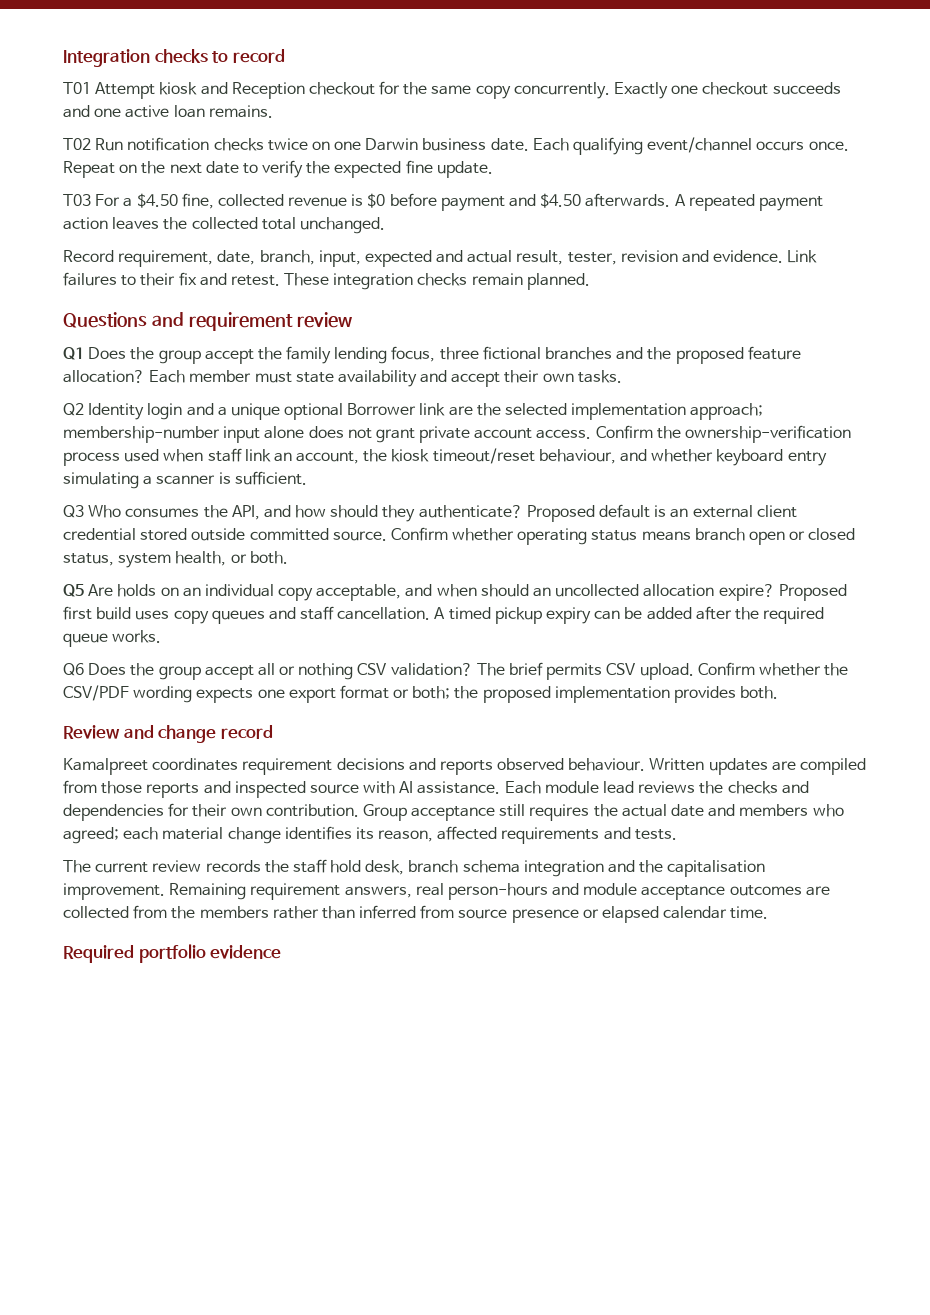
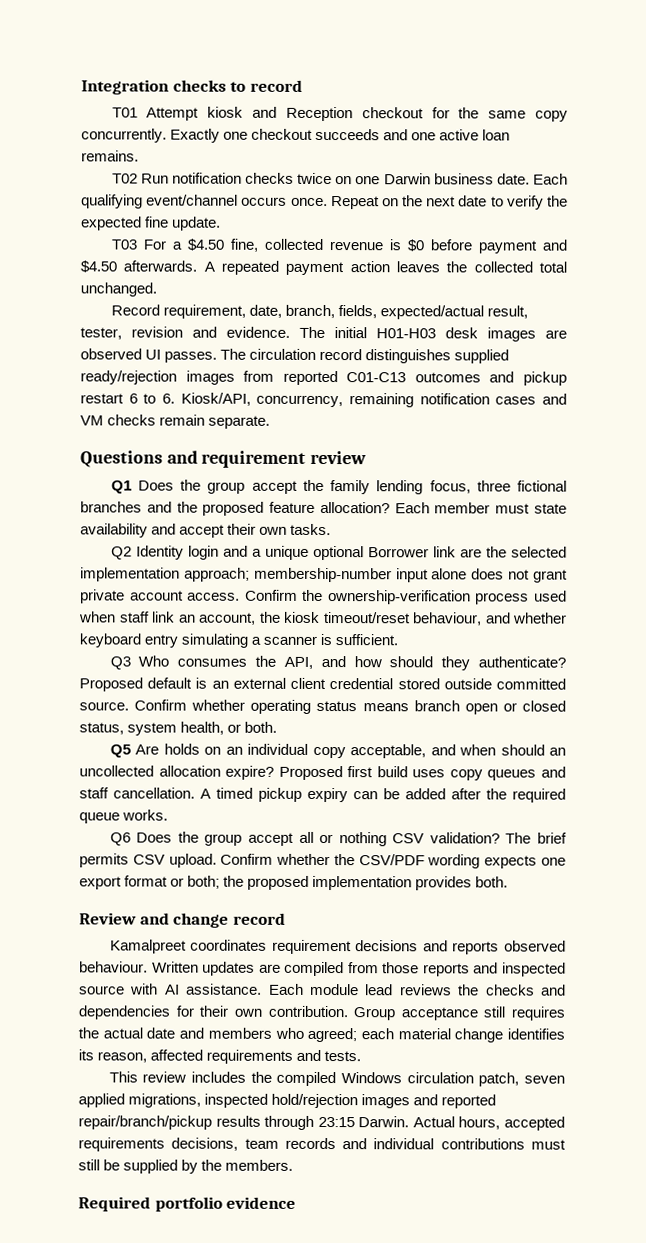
[318,250,513,267] input, expected and actual -> [337,305,484,320] fields, expected/actual
[787,250,818,263] [63,272,414,290] Link failures to their fix and retest. These integration -> [299,326,567,342] [80,348,510,364] [80,370,567,386] [80,392,568,408] [80,415,104,426] The initial H01-H03 desk images are observed UI passes. The circulation record distinguishes supplied ready/rejection images from reported C01-C13 outcomes and pickup restart 6 to 6. Kiosk/API, concurrency, remaining notification cases and VM
[526,273,590,290] planned. -> [208,415,271,429] separate.
[63,859,766,877] [63,883,830,900] [63,905,769,923] The current review records the staff hold desk, branch schema integration and the capitalisation improvement. Remaining requirement answers, real person-hours and module acceptance outcomes are collected from the members rather than inferred from source presence or elapsed calendar time. -> [108,1071,565,1087] [78,1093,497,1109] [78,1115,565,1131] [78,1137,566,1152] [78,1159,294,1174] This review includes the compiled Windows circulation patch, seven applied migrations, inspected hold/rejection images and reported repair/branch/pickup results through 23:15 Darwin. Actual hours, accepted requirements decisions, team records and individual contributions must still be supplied by the members.

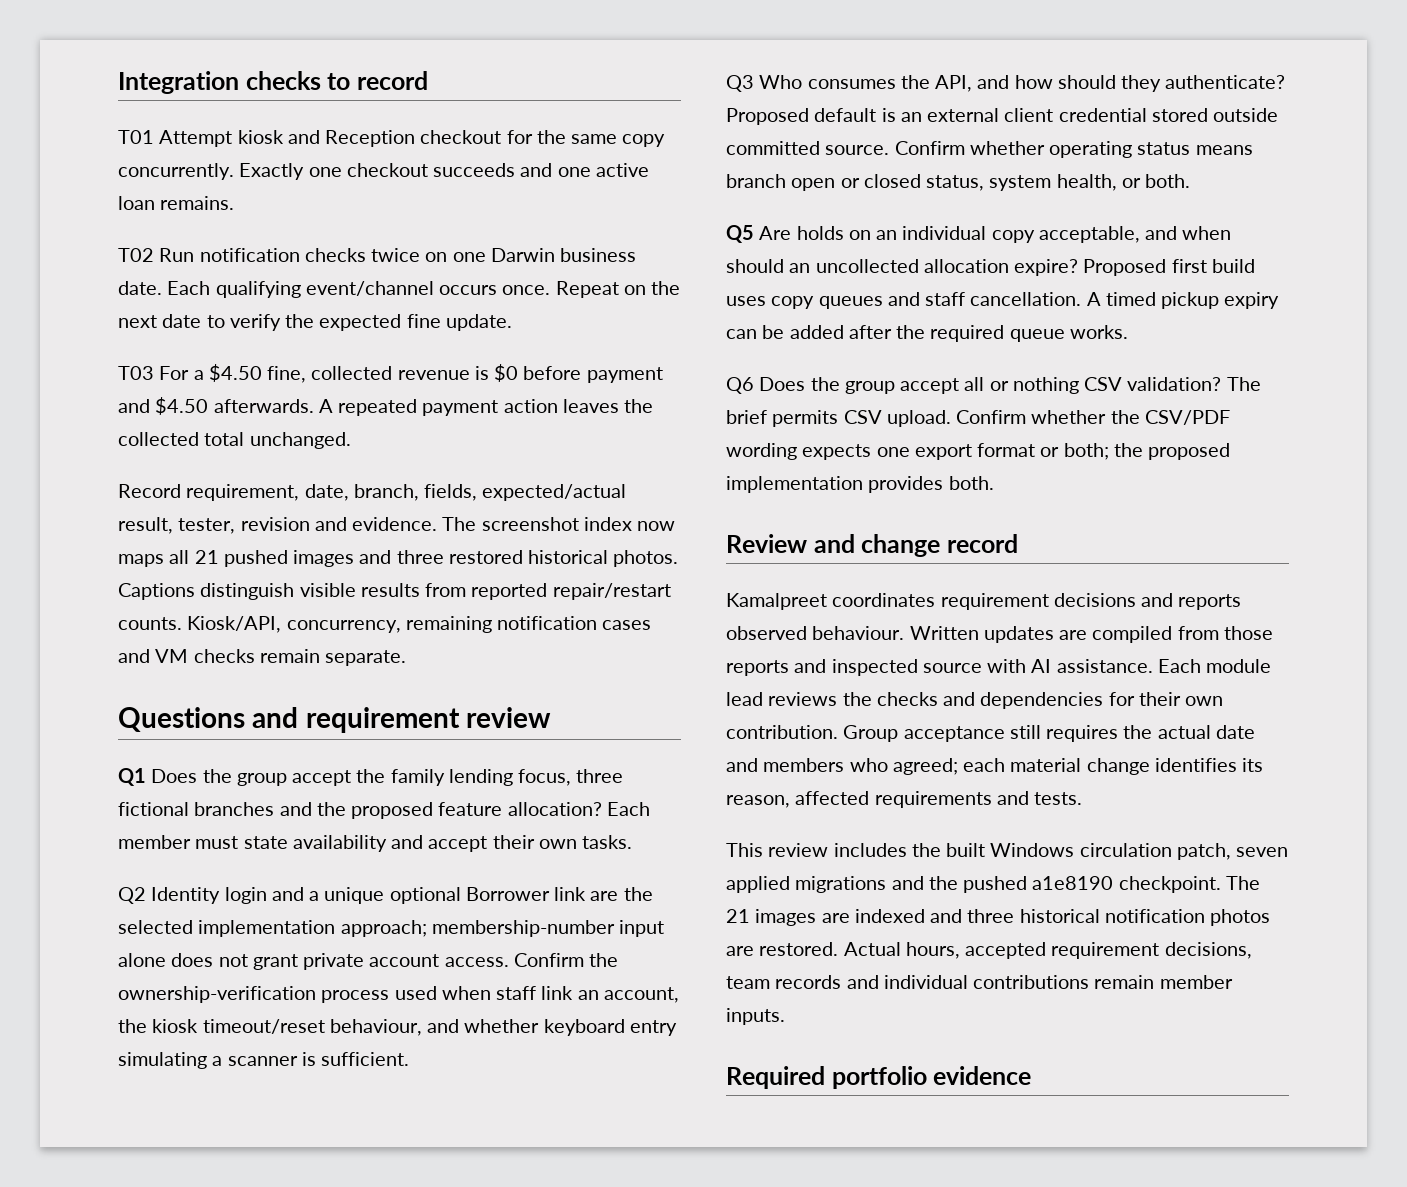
[334,327,567,342] [80,348,510,364] [80,370,567,386] [80,393,175,404] initial H01-H03 desk images are observed UI passes. The circulation record distinguishes supplied ready/rejection images from reported C01-C13 outcomes and pickup restart 6 to 6. -> [481,517,676,531] [118,550,679,567] [118,583,671,600] [118,617,182,630] screenshot index now maps all 21 pushed images and three restored historical photos. Captions distinguish visible results from reported repair/restart counts.
[276,1071,337,1087] compiled -> [946,843,986,857] built
[128,1093,497,1109] [78,1115,410,1130] migrations, inspected hold/rejection images and reported repair/branch/pickup results through 23:15 Darwin. -> [795,876,1260,893] [726,909,1271,926] [726,942,839,956] migrations and the pushed a1e8190 checkpoint. The 21 images are indexed and three historical notification photos are restored.
[78,1137,165,1152] requirements -> [1051,942,1160,959] requirement
[531,1139,566,1150] [78,1159,294,1174] must still be supplied by the members. -> [1094,975,1233,989] [726,1008,785,1025] remain member inputs.

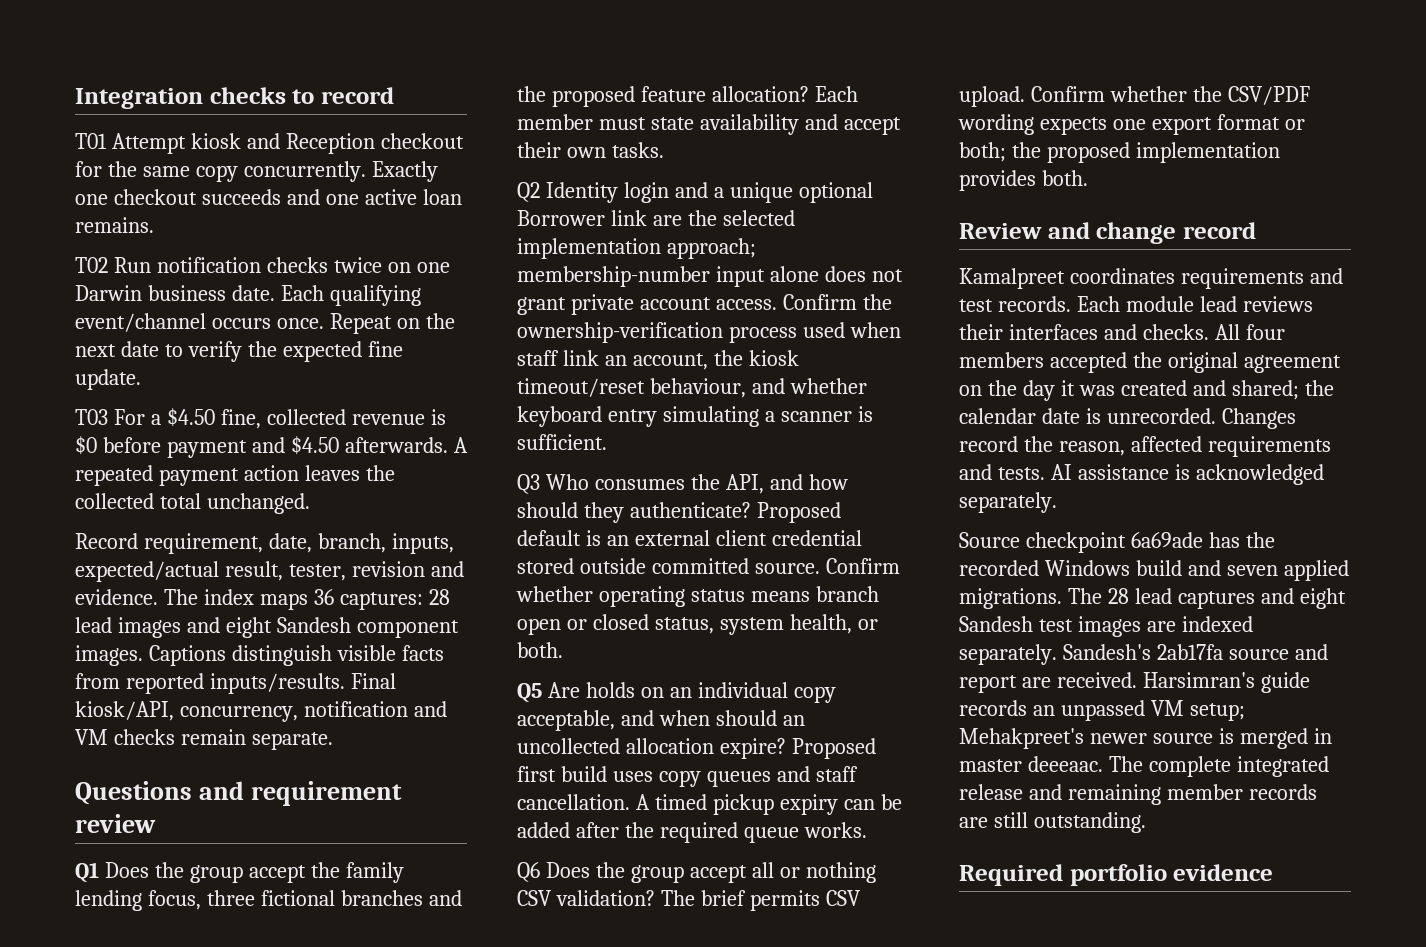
[424,484,478,501] fields, -> [391,533,454,554] inputs,
[481,517,676,531] [118,550,679,567] screenshot index now maps all 21 pushed images and three restored historical photos. -> [203,589,450,610] [75,617,459,638] [75,645,143,666] index maps 36 captures: 28 lead images and eight Sandesh component images.
[360,583,420,597] results -> [401,645,444,661] facts
[552,583,671,600] [118,616,652,633] repair/restart counts. Kiosk/API, concurrency, remaining notification cases -> [209,673,396,694] [75,701,408,722] inputs/results. Final kiosk/API, concurrency, notification
[940,593,1242,610] [726,626,1273,643] [726,659,1272,676] [726,692,1224,709] [726,725,1255,742] [726,758,1264,775] requirement decisions and reports observed behaviour. Written updates are compiled from those reports and inspected source with AI assistance. Each module lead reviews the checks and dependencies for their own contribution. Group acceptance still requires the actual date and members who agreed; each material change identifies its -> [1180,268,1343,289] [959,296,1313,312] [959,324,1285,340] [959,352,1341,373] [959,380,1334,401] [959,408,1296,429] [959,436,1053,452] requirements and test records. Each module lead reviews their interfaces and checks. All four members accepted the original agreement on the day it was created and shared; the calendar date is unrecorded. Changes record the
[726,843,1289,860] [726,876,1260,893] [726,909,1271,926] [726,942,1252,959] [726,975,1233,989] [726,1008,785,1025] // This review includes the built Windows circulation patch, seven applied migrations and the pushed a1e8190 checkpoint. The 21 images are indexed and three historical notification photos are restored. Actual hours, accepted requirement decisions, team records and individual contributions remain member inputs. -> [1050,464,1324,485] [959,492,1057,513] [959,532,1275,553] [959,560,1349,581] [959,588,1346,609] [959,616,1253,637] [959,644,1328,665] [959,672,1310,693] [959,700,1245,721] [959,728,1332,749] [959,756,1329,777] [959,784,1317,805] [959,812,1146,833] AI assistance is acknowledged separately. // Source checkpoint 6a69ade has the recorded Windows build and seven applied migrations. The 28 lead captures and eight Sandesh test images are indexed separately. Sandesh's 2ab17fa source and report are received. Harsimran's guide records an unpassed VM setup; Mehakpreet's newer source is merged in master deeeaac. The complete integrated release and remaining member records are still outstanding.

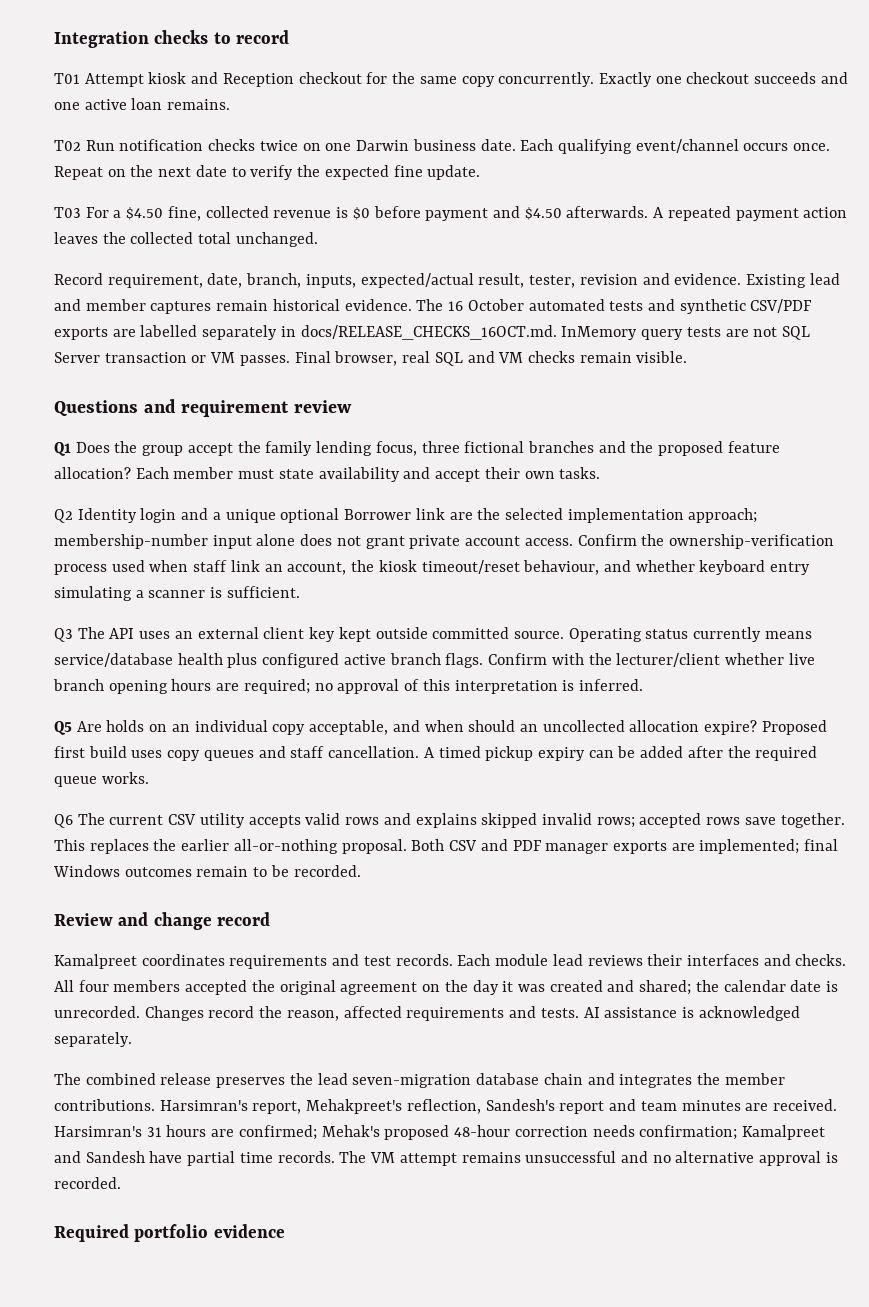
[163,589,450,610] [75,617,459,638] [75,645,444,666] [75,673,396,694] [75,701,408,722] The index maps 36 captures: 28 lead images and eight Sandesh component images. Captions distinguish visible facts from reported inputs/results. Final kiosk/API, concurrency, notification -> [745,273,840,288] [54,299,813,314] [54,325,810,340] [54,351,463,366] Existing lead and member captures remain historical evidence. The 16 October automated tests and synthetic CSV/PDF exports are labelled separately in docs/RELEASE_CHECKS_16OCT.md. InMemory query tests are not SQL Server transaction or VM passes. Final browser, real SQL
[251,732,333,750] separate. -> [636,351,688,363] visible.
[545,474,848,494] [517,502,841,523] [517,530,601,546] Who consumes the API, and how should they authenticate? Proposed default is -> [77,627,171,639] The API uses
[771,530,862,546] [517,558,574,574] credential stored -> [309,627,371,642] key kept
[825,558,900,574] [516,586,879,607] [517,614,878,635] [517,642,563,658] Confirm whether operating status means branch open or closed status, system health, or both. -> [568,627,812,642] [54,653,815,668] [53,679,643,694] Operating status currently means service/database health plus configured active branch flags. Confirm with the lecturer/client whether live branch opening hours are required; no approval of this interpretation is inferred.
[545,862,876,883] [517,890,861,911] [959,86,1310,107] [958,114,1305,135] [959,142,1280,163] [959,170,1088,191] Does the group accept all or nothing CSV validation? The brief permits CSV upload. Confirm whether the CSV/PDF wording expects one export format or both; the proposed implementation provides both. -> [77,813,845,828] [54,839,839,854] [53,865,361,877] The current CSV utility accepts valid rows and explains skipped invalid rows; accepted rows save together. This replaces the earlier all-or-nothing proposal. Both CSV and PDF manager exports are implemented; final Windows outcomes remain to be recorded.
[959,532,1275,553] [959,560,1349,581] [959,588,1346,609] [959,616,1253,637] [959,644,1328,665] [959,672,1310,693] [959,700,1245,721] [959,728,1332,749] [959,756,1329,777] [959,784,1317,805] [959,812,1146,833] Source checkpoint 6a69ade has the recorded Windows build and seven applied migrations. The 28 lead captures and eight Sandesh test images are indexed separately. Sandesh's 2ab17fa source and report are received. Harsimran's guide records an unpassed VM setup; Mehakpreet's newer source is merged in master deeeaac. The complete integrated release and remaining member records are still outstanding. -> [54,1073,785,1088] [54,1099,837,1114] [54,1125,825,1140] [54,1151,838,1166] [54,1177,121,1189] The combined release preserves the lead seven-migration database chain and integrates the member contributions. Harsimran's report, Mehakpreet's reflection, Sandesh's report and team minutes are received. Harsimran's 31 hours are confirmed; Mehak's proposed 48-hour correction needs confirmation; Kamalpreet and Sandesh have partial time records. The VM attempt remains unsuccessful and no alternative approval is recorded.

